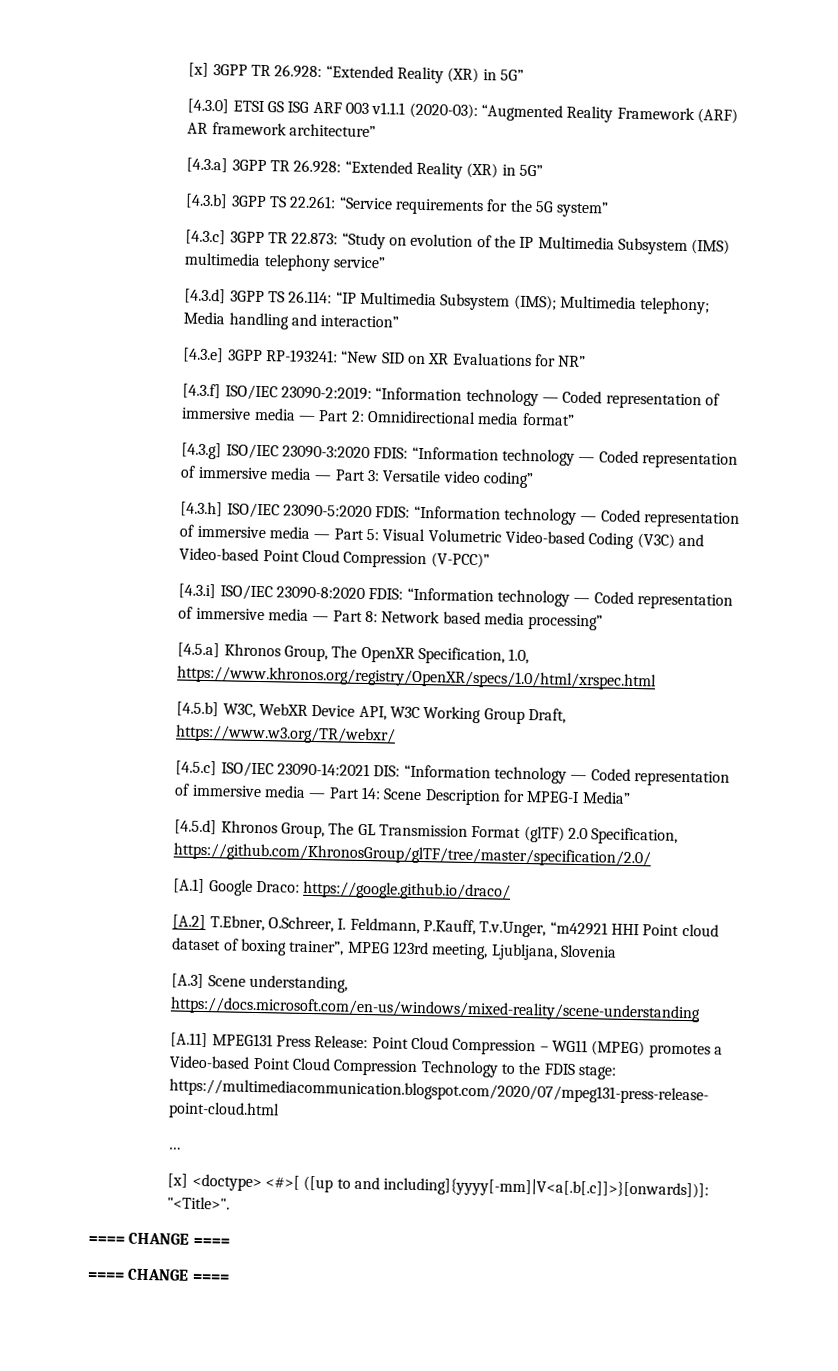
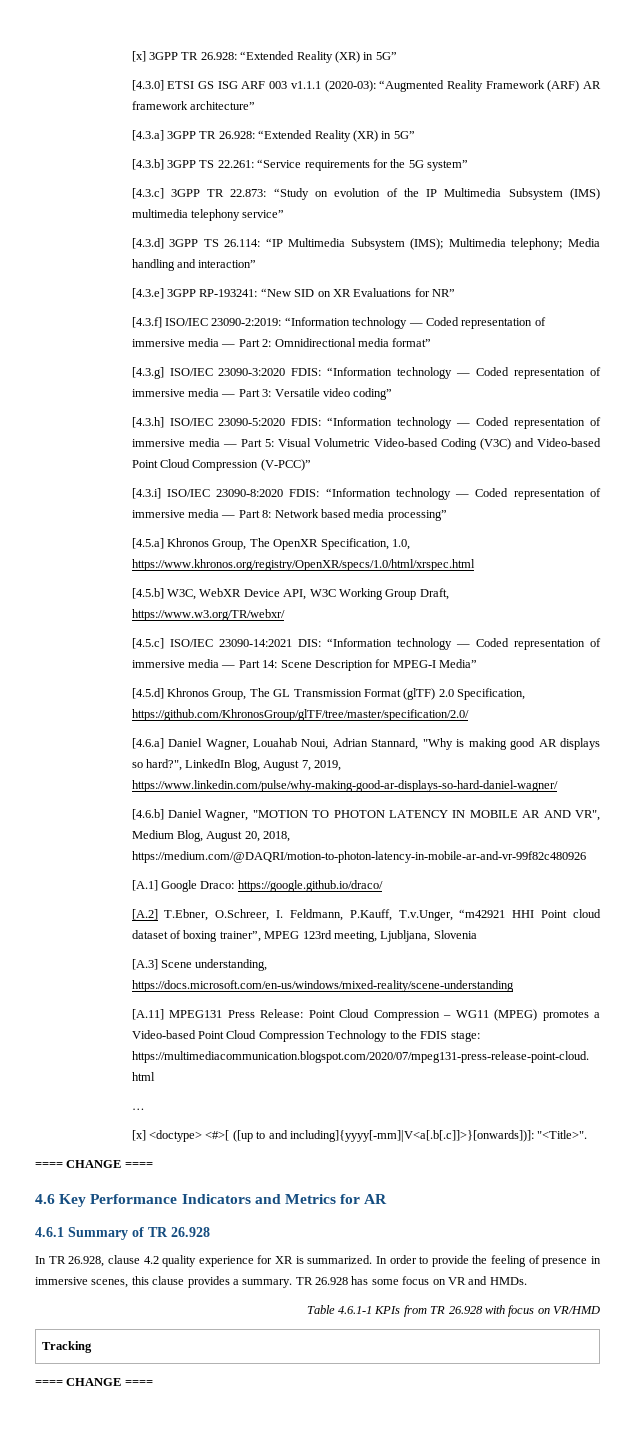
(652, 855) none -> [131,738,600,750] [131,759,341,771] [131,780,558,792] [131,809,601,821] [131,830,291,842] [131,851,586,863] // [4.6.a] Daniel Wagner, Louahab Noui, Adrian Stannard, "Why is making good AR displays so hard?", LinkedIn Blog, August 7, 2019, https://www.linkedin.com/pulse/why-making-good-ar-displays-so-hard-daniel-wagner/ // [4.6.b] Daniel Wagner, "MOTION TO PHOTON LATENCY IN MOBILE AR AND VR", Medium Blog, August 20, 2018, https://medium.com/@DAQRI/motion-to-photon-latency-in-mobile-ar-and-vr-99f82c480926
(230, 1241) none -> [35,1194,388,1207] [35,1227,210,1240] [35,1255,602,1267] [35,1276,527,1288] [306,1305,600,1317] [41,1341,92,1353] // 4.6 Key Performance Indicators and Metrics for AR // 4.6.1 Summary of TR 26.928 // In TR 26.928, clause 4.2 quality experience for XR is summarized. In order to provide the feeling of presence in immersive scenes, this clause provides a summary. TR 26.928 has some focus on VR and HMDs. // Table 4.6.1-1 KPIs from TR 26.928 with focus on VR/HMD // Tracking

